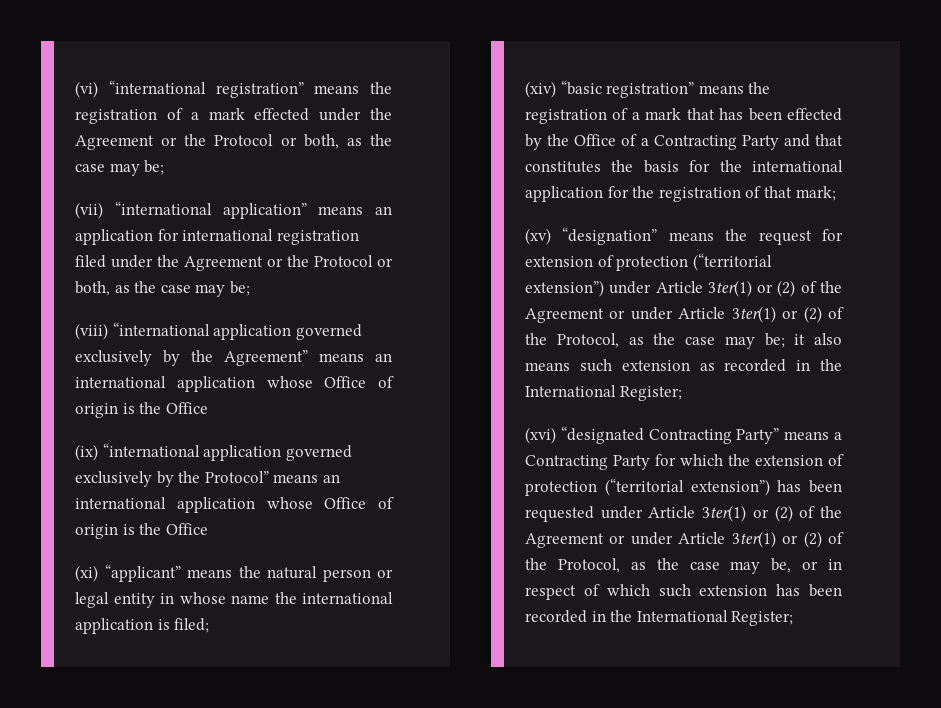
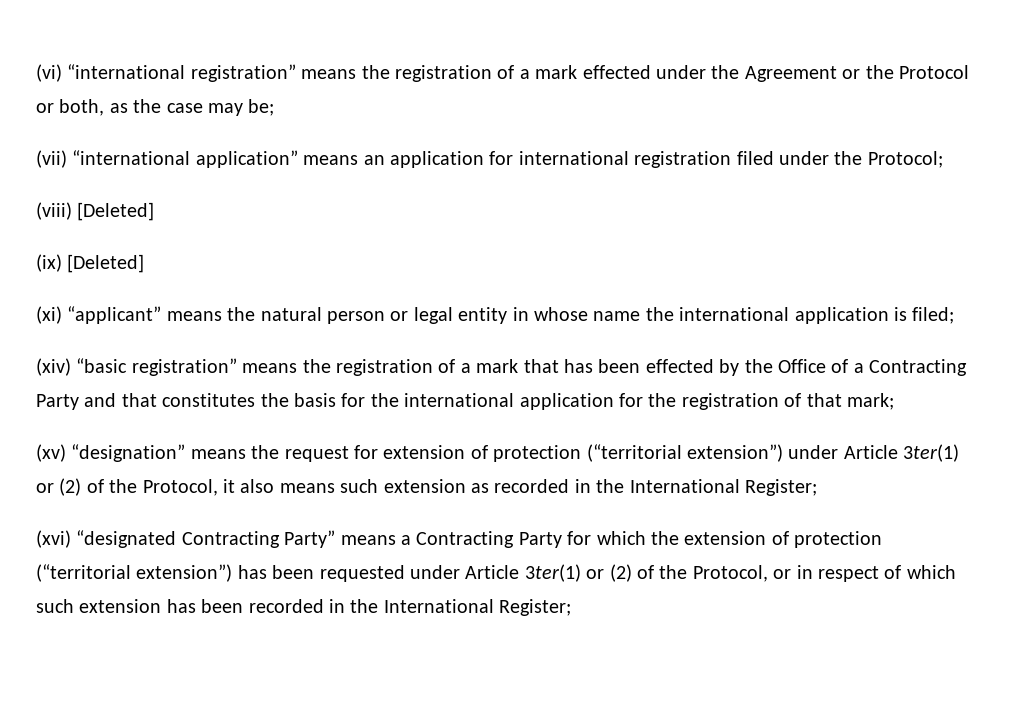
[184,255,393,271] [75,281,250,297] [75,322,362,340] [75,350,392,366] [75,376,394,392] [75,402,208,418] [75,443,352,461] [75,471,340,487] [75,497,394,513] [75,523,208,539] Agreement or the Protocol or both, as the case may be; // (viii) “international application governed exclusively by the Agreement” means an international application whose Office of origin is the Office // (ix) “international application governed exclusively by the Protocol” means an international application whose Office of origin is the Office -> [867,151,943,168] [36,202,155,221] [36,254,145,273] Protocol; // (viii) [Deleted] // (ix) [Deleted]
[525,306,844,323] [525,333,785,349] Agreement or under Article 3ter(1) or (2) of the Protocol, as the case may be; -> [142,479,218,496] Protocol,
[525,531,844,548] [525,558,792,574] Agreement or under Article 3ter(1) or (2) of the Protocol, as the case may be, -> [692,565,768,582] Protocol,

